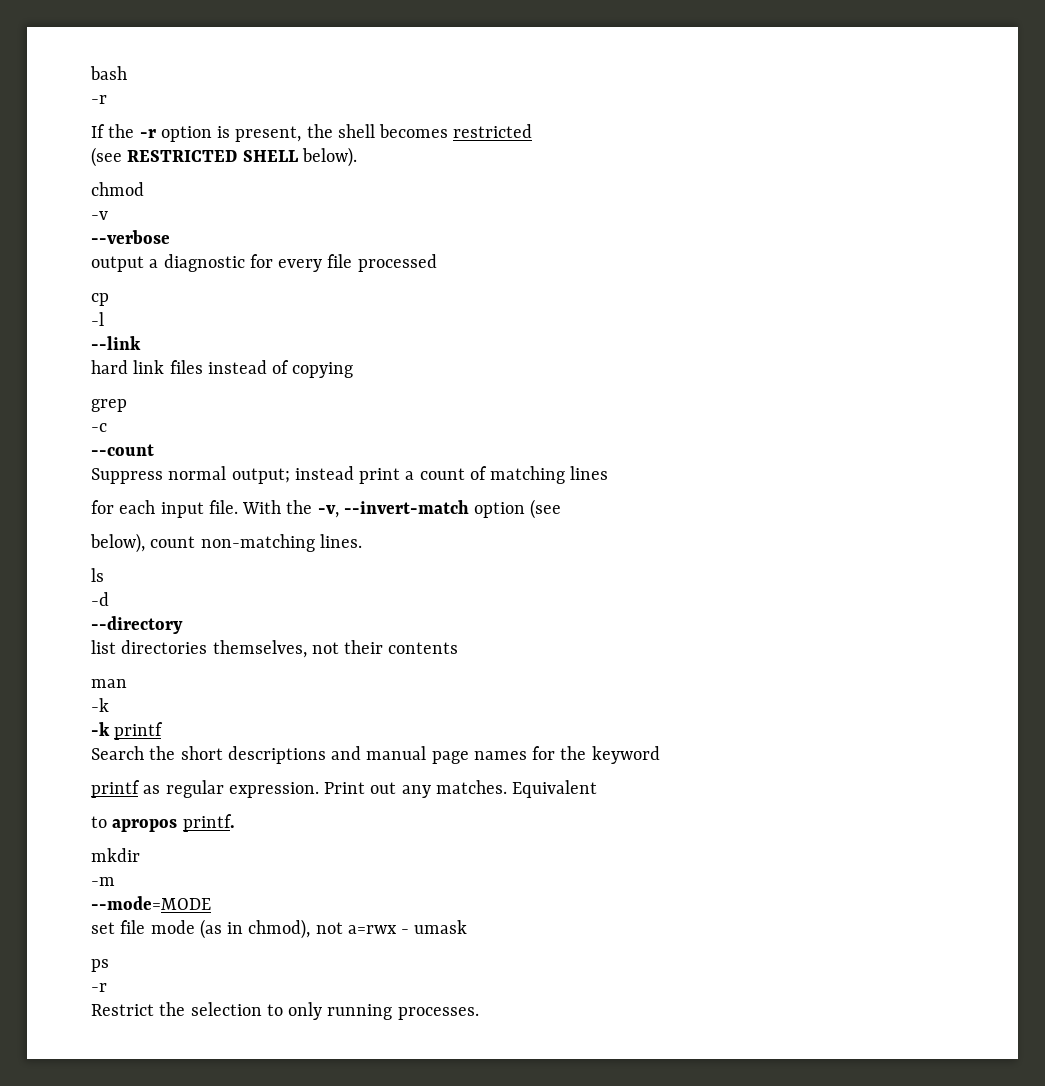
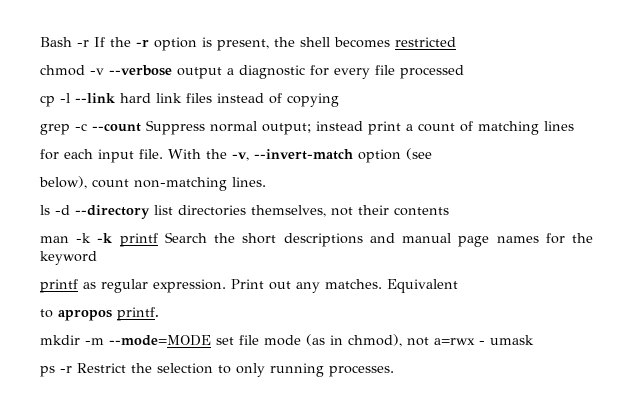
[90,66,127,80] [91,95,107,104] bash // -r // -> [40,37,89,47] Bash -r
[91,147,357,167] // (see RESTRICTED SHELL below). -> (456, 42) none
(144, 189) // -> (85, 70) none
(108, 215) // -> (104, 71) none
(170, 237) // -> (172, 70) none
(109, 299) // -> (55, 101) none
(104, 319) // -> (70, 98) none
(141, 343) // -> (116, 98) none
(127, 405) // -> (70, 129) none
(107, 427) // -> (87, 127) none
(154, 450) // -> (141, 127) none
(104, 575) // -> (50, 210) none
(109, 599) // -> (70, 210) none
(183, 625) // -> (150, 212) none
[91,698,109,712] // -k // -> [76,233,92,243] -k
(164, 731) // -> (158, 240) none
(140, 855) // -> (80, 340) none
(115, 881) // -> (104, 341) none
(211, 903) // -> (211, 340) none
[91,983,107,992] // -r // -> [60,366,72,373] -r

